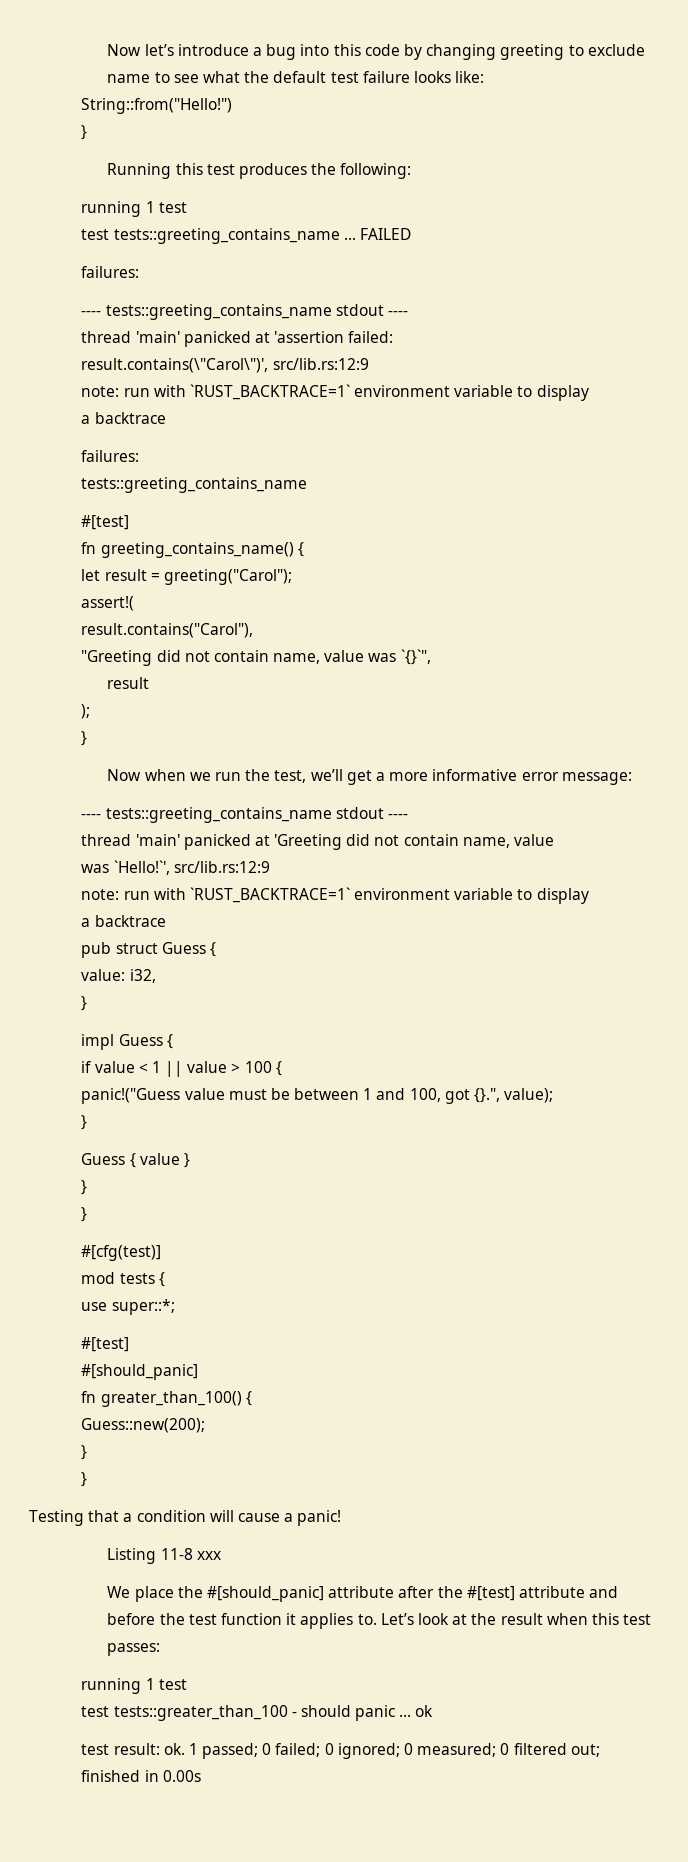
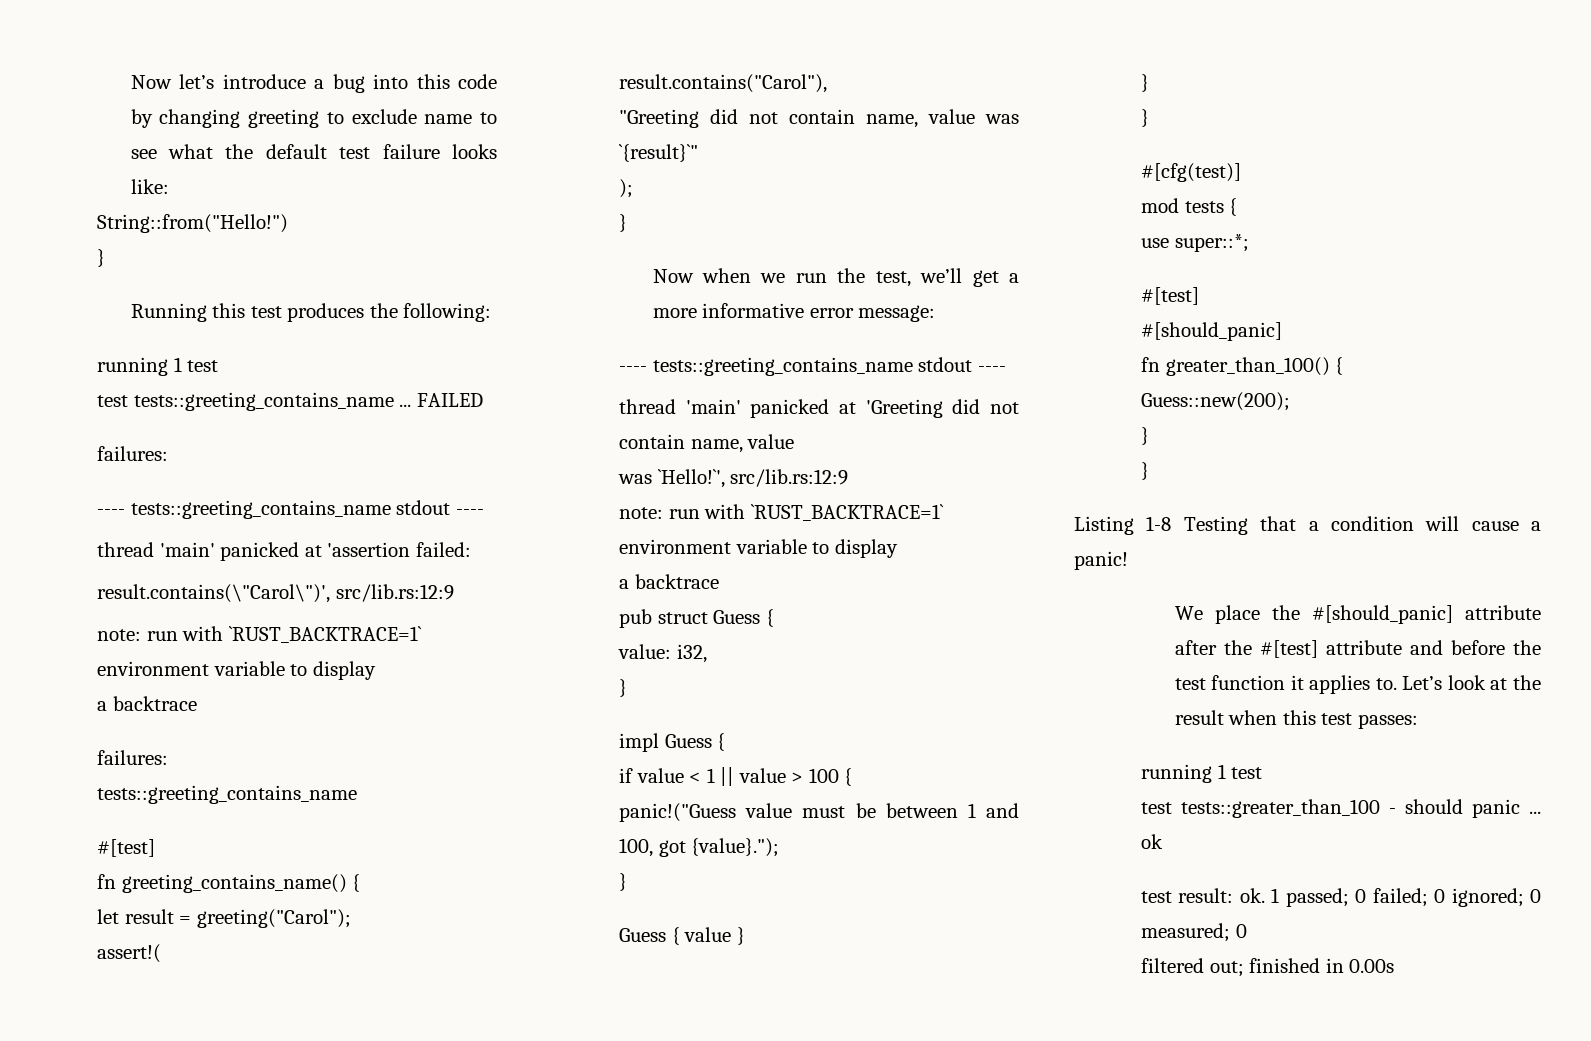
[400,649,431,665] [107,677,150,689] `{}`", // result -> [619,144,699,162] `{result}`"
[473,1088,554,1103] {}.", value); -> [691,838,780,857] {value}.");
(88, 1479) none -> [1074,516,1172,535] Listing 1-8
[107,1548,221,1564] // Listing 11-8 xxx -> (1128, 560) none
(510, 1749) none -> (1247, 931) //

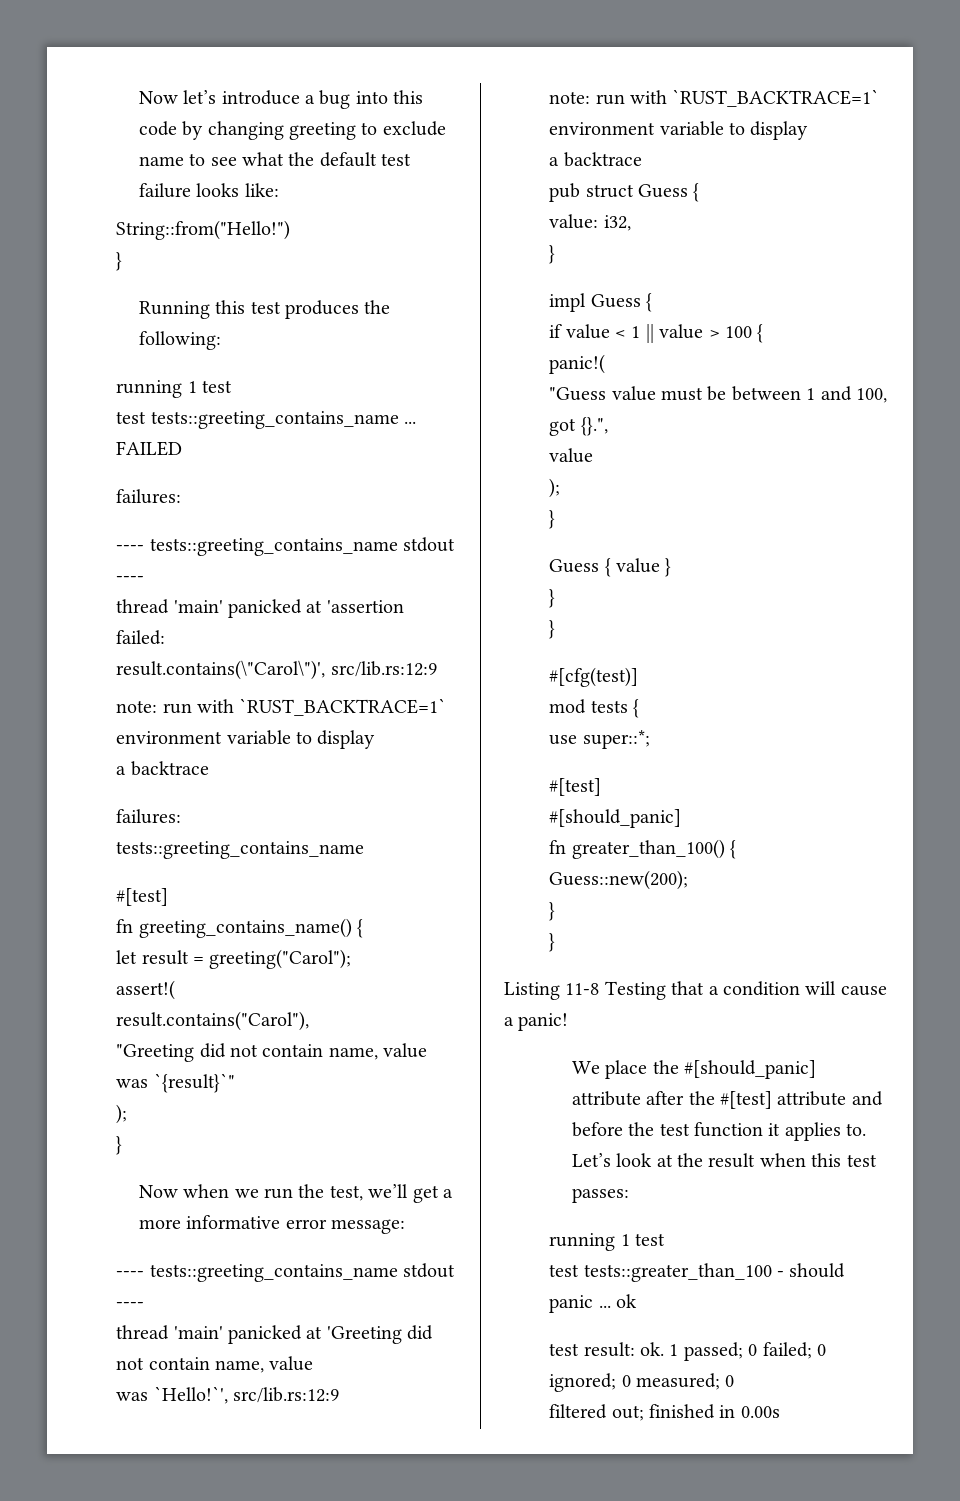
[619,803,737,822] panic!("Guess -> [549,354,606,374] [549,387,607,401] panic!( // "Guess
[691,838,780,857] {value}."); -> [580,417,608,436] [549,448,594,463] [549,478,561,498] {}.", // value // );
[1146,516,1172,531] 1-8 -> [565,983,600,995] 11-8

